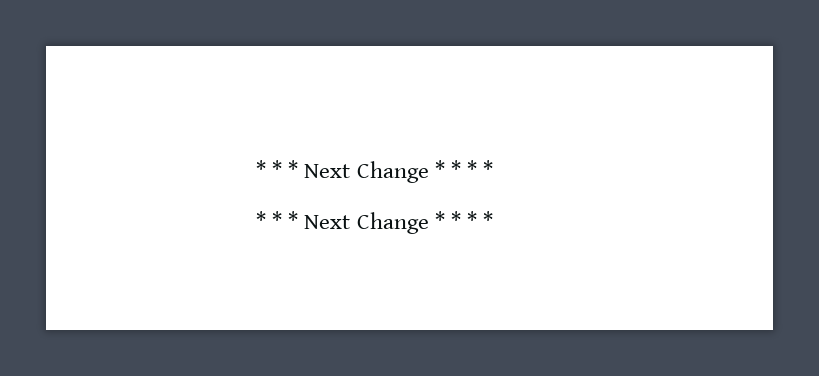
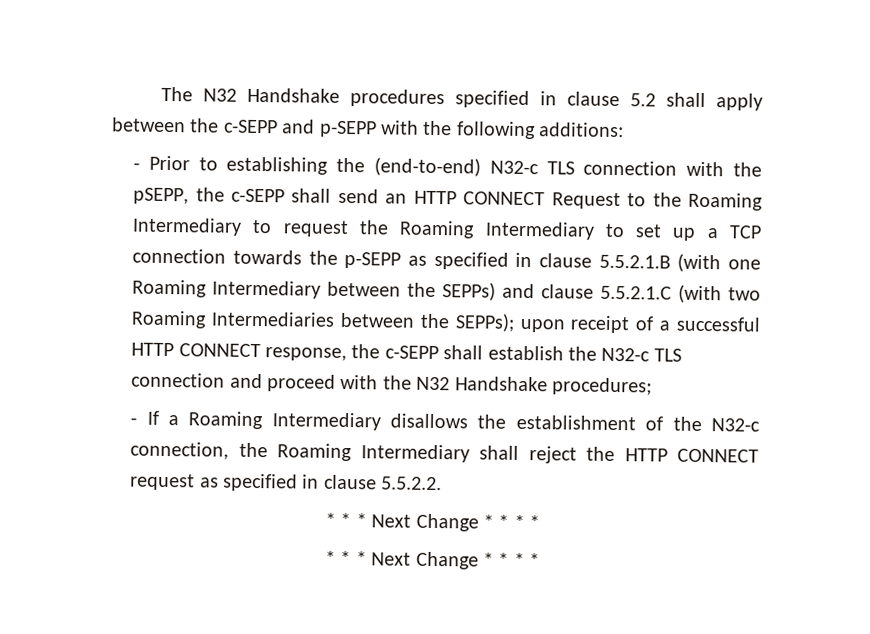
(256, 169) none -> [161,86,763,111] [112,117,625,140] [133,155,762,177] [133,187,763,211] [132,217,763,241] [132,248,761,273] [132,279,761,304] [131,310,761,334] [131,342,682,362] [131,372,652,396] [130,410,760,432] [130,441,759,464] [130,473,443,492] The N32 Handshake procedures specified in clause 5.2 shall apply between the c-SEPP and p-SEPP with the following additions: // - Prior to establishing the (end-to-end) N32-c TLS connection with the pSEPP, the c-SEPP shall send an HTTP CONNECT Request to the Roaming Intermediary to request the Roaming Intermediary to set up a TCP connection towards the p-SEPP as specified in clause 5.5.2.1.B (with one Roaming Intermediary between the SEPPs) and clause 5.5.2.1.C (with two Roaming Intermediaries between the SEPPs); upon receipt of a successful HTTP CONNECT response, the c-SEPP shall establish the N32-c TLS connection and proceed with the N32 Handshake procedures; // - If a Roaming Intermediary disallows the establishment of the N32-c connection, the Roaming Intermediary shall reject the HTTP CONNECT request as specified in clause 5.5.2.2. //

